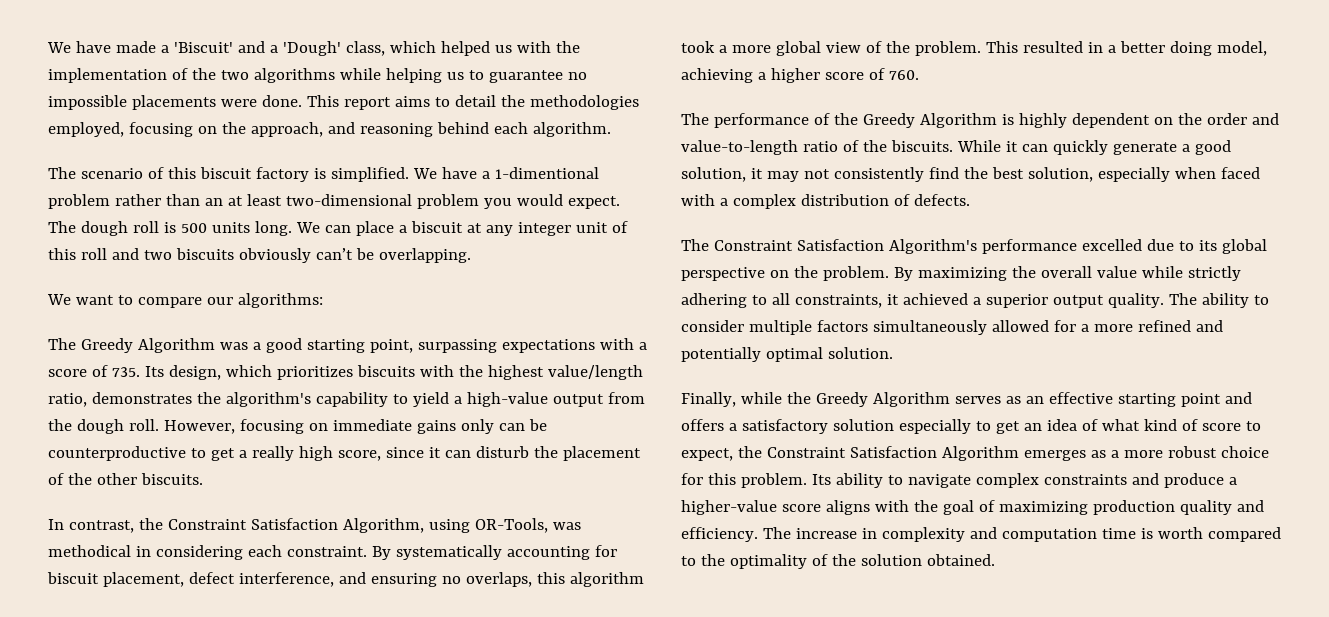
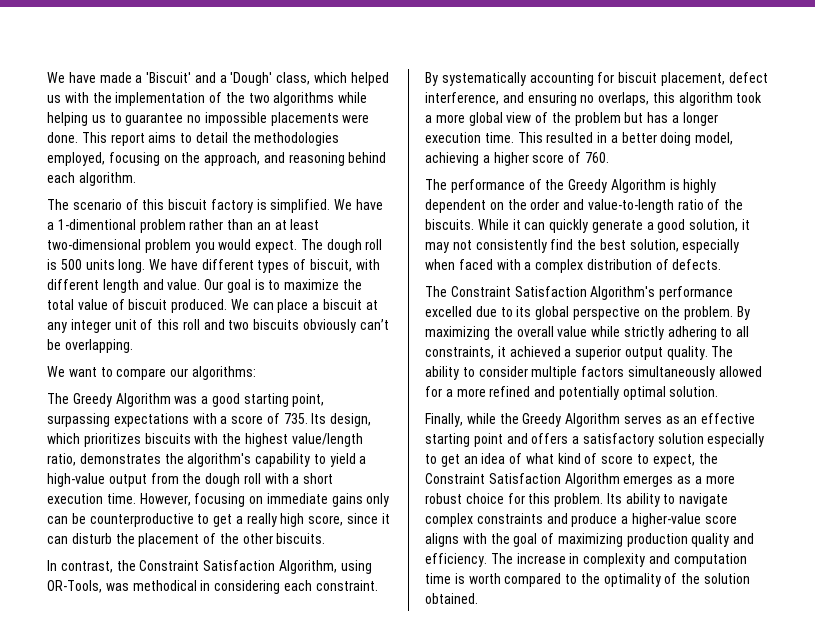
(320, 227) none -> [170,259,380,273] [47,279,363,293] [47,299,249,313] have different types of biscuit, with different length and value. Our goal is to maximize the total value of biscuit produced. We
[128,419,159,431] roll. -> [243,473,334,484] [47,493,136,504] roll with a short execution time.
[914,41,981,56] problem. -> [574,112,718,126] [425,132,514,143] problem but has a longer execution time.

